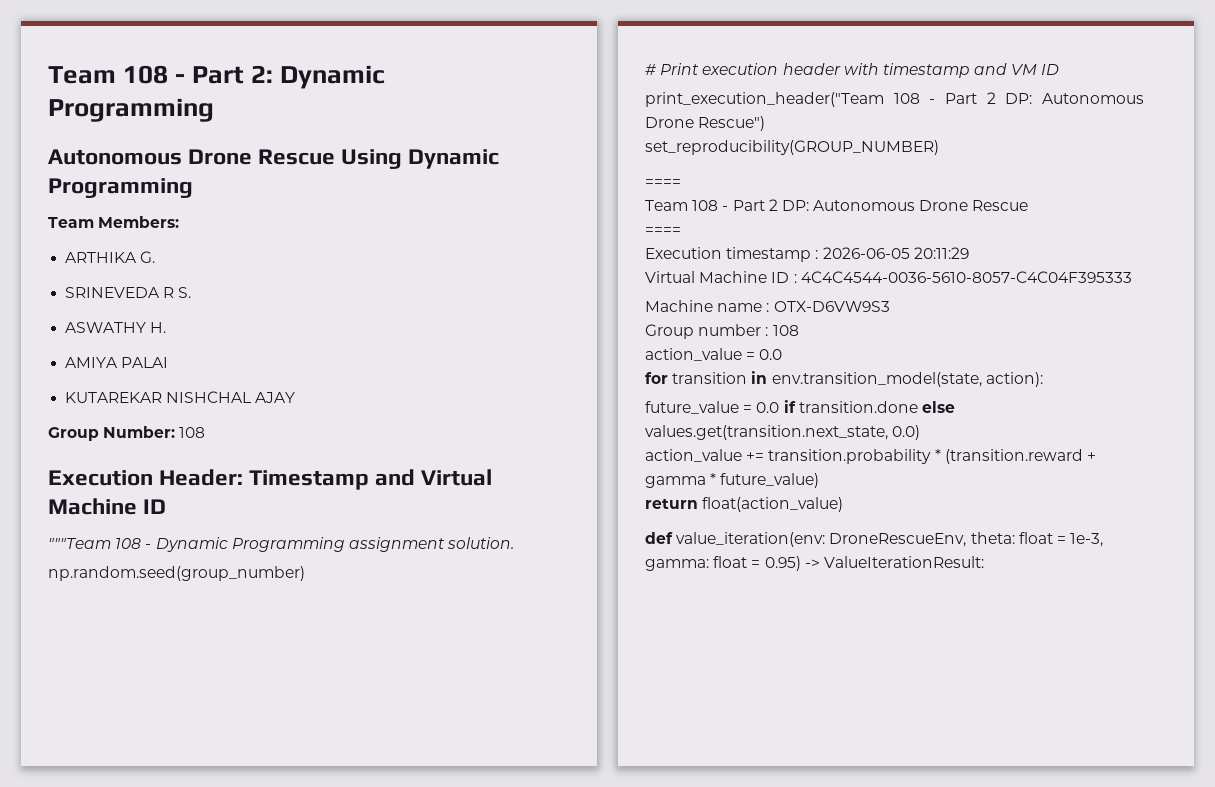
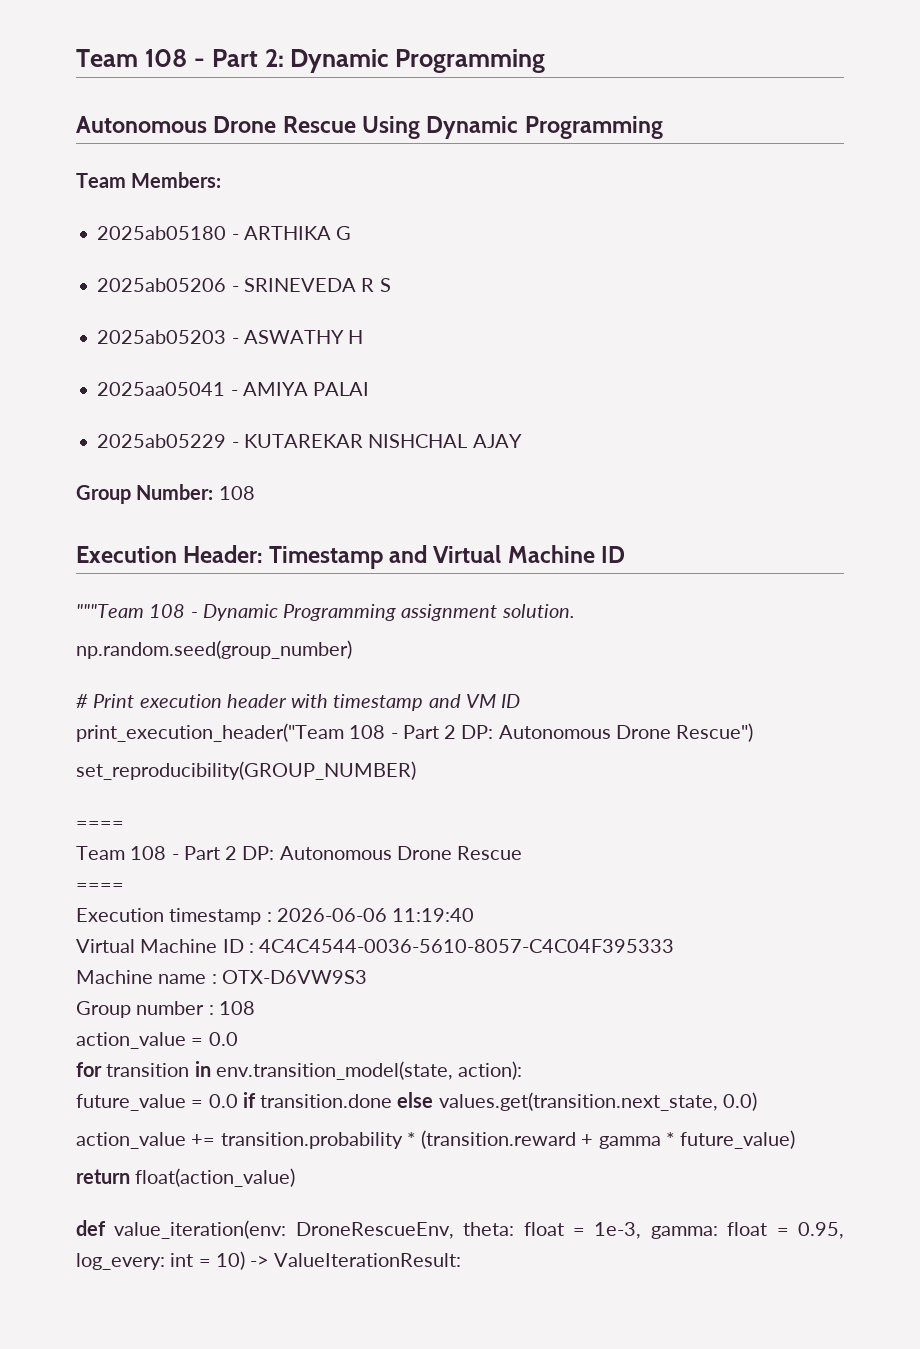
[65,251,156,263] [65,287,192,298] [65,322,167,333] ARTHIKA G. // SRINEVEDA R S. // ASWATHY H. // -> [97,226,352,240] [97,278,391,292] [97,330,364,344] [97,382,238,396] 2025ab05180 - ARTHIKA G // 2025ab05206 - SRINEVEDA R S // 2025ab05203 - ASWATHY H // 2025aa05041 -
(169, 362) none -> [97,434,239,448] 2025ab05229 -
[822,247,969,259] 2026-06-05 20:11:29 -> [276,908,475,922] 2026-06-06 11:19:40
[764,556,801,571] 0.95) -> [797,1222,844,1239] [76,1251,245,1270] 0.95, log_every: int = 10)

